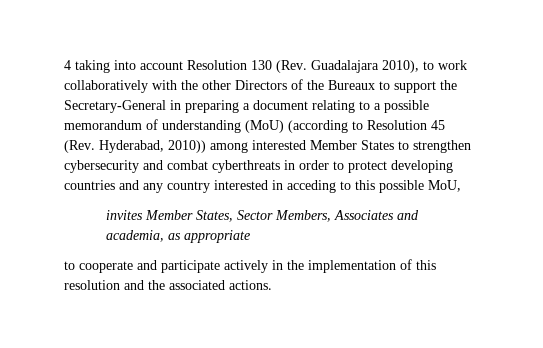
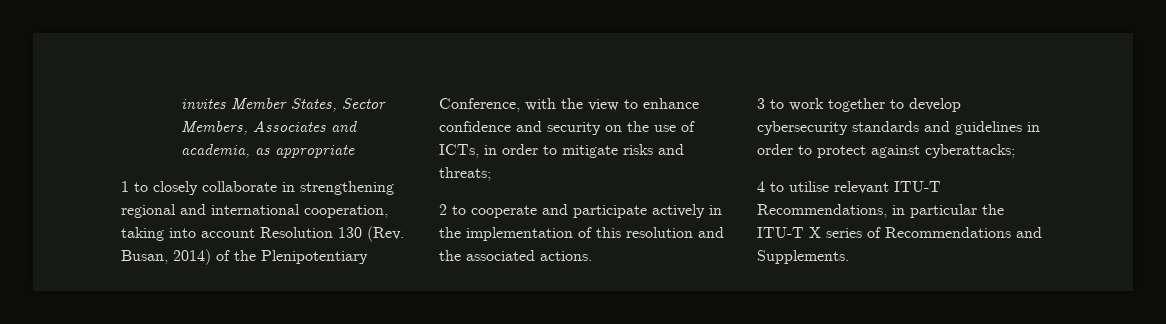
[64,60,467,73] [64,79,457,93] [64,100,429,113] [64,119,445,133] [64,140,471,153] [64,160,453,173] [64,180,461,193] 4 taking into account Resolution 130 (Rev. Guadalajara 2010), to work collaboratively with the other Directors of the Bureaux to support the Secretary-General in preparing a document relating to a possible memorandum of understanding (MoU) (according to Resolution 45 (Rev. Hyderabad, 2010)) among interested Member States to strengthen cybersecurity and combat cyberthreats in order to protect developing countries and any country interested in acceding to this possible MoU, // -> (181, 104) none
(250, 236) none -> [121,181,394,195] [121,204,388,218] [121,226,404,242] [121,249,368,265] [439,98,699,112] [439,121,695,135] [439,144,684,158] [439,167,491,181] [439,204,447,215] 1 to closely collaborate in strengthening regional and international cooperation, taking into account Resolution 130 (Rev. Busan, 2014) of the Plenipotentiary Conference, with the view to enhance confidence and security on the use of ICTs, in order to mitigate risks and threats; // 2
(272, 285) none -> [757,98,961,112] [757,121,1040,135] [757,144,1015,158] [757,181,941,194] [757,204,1004,218] [757,227,1042,238] [757,250,849,264] // 3 to work together to develop cybersecurity standards and guidelines in order to protect against cyberattacks; // 4 to utilise relevant ITU-T Recommendations, in particular the ITU-T X series of Recommendations and Supplements.

